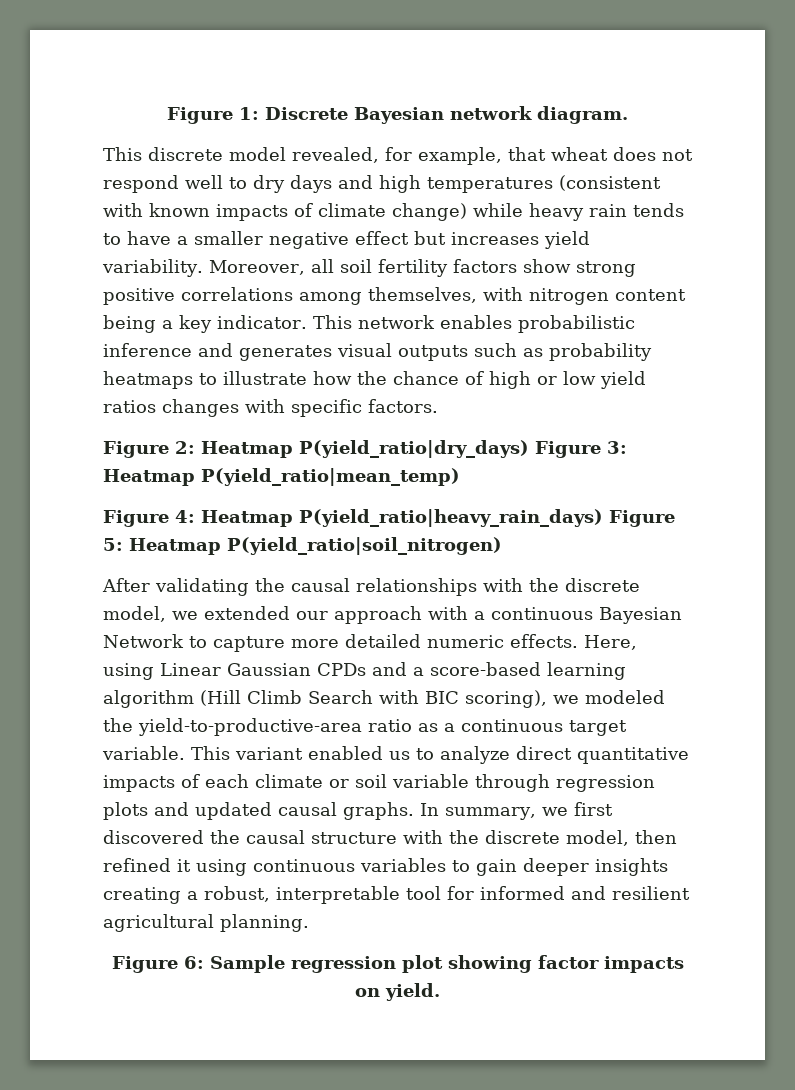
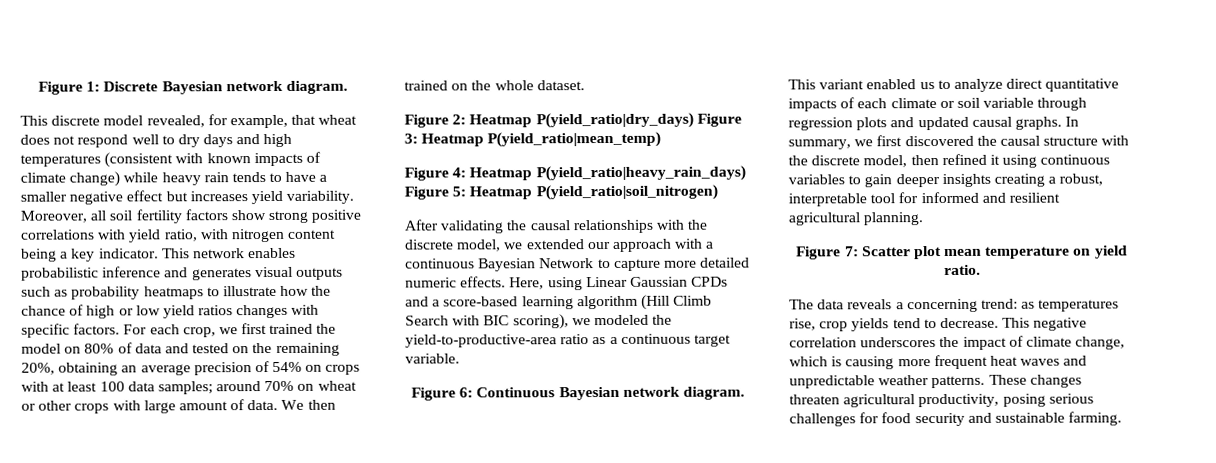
[299,287,477,305] among themselves, -> [97,229,198,243] with yield ratio,
(438, 406) none -> [123,323,337,338] [21,342,340,356] [21,361,361,376] [21,380,357,395] [21,399,336,414] [404,80,585,91] For each crop, we first trained the model on 80% of data and tested on the remaining 20%, obtaining an average precision of 54% on crops with at least 100 data samples; around 70% on wheat or other crops with large amount of data. We then trained on the whole dataset.
(185, 753) none -> [411,386,745,401] // Figure 6: Continuous Bayesian network diagram. //
[183,955,684,973] [355,983,440,1001] 6: Sample regression plot showing factor impacts on yield. -> [844,245,1128,260] [943,264,981,276] [789,298,1120,313] [789,317,1088,332] [789,335,1126,350] [789,354,1088,370] [789,374,1082,389] [789,393,1094,408] [789,411,1123,427] 7: Scatter plot mean temperature on yield ratio. // The data reveals a concerning trend: as temperatures rise, crop yields tend to decrease. This negative correlation underscores the impact of climate change, which is causing more frequent heat waves and unpredictable weather patterns. These changes threaten agricultural productivity, posing serious challenges for food security and sustainable farming.

